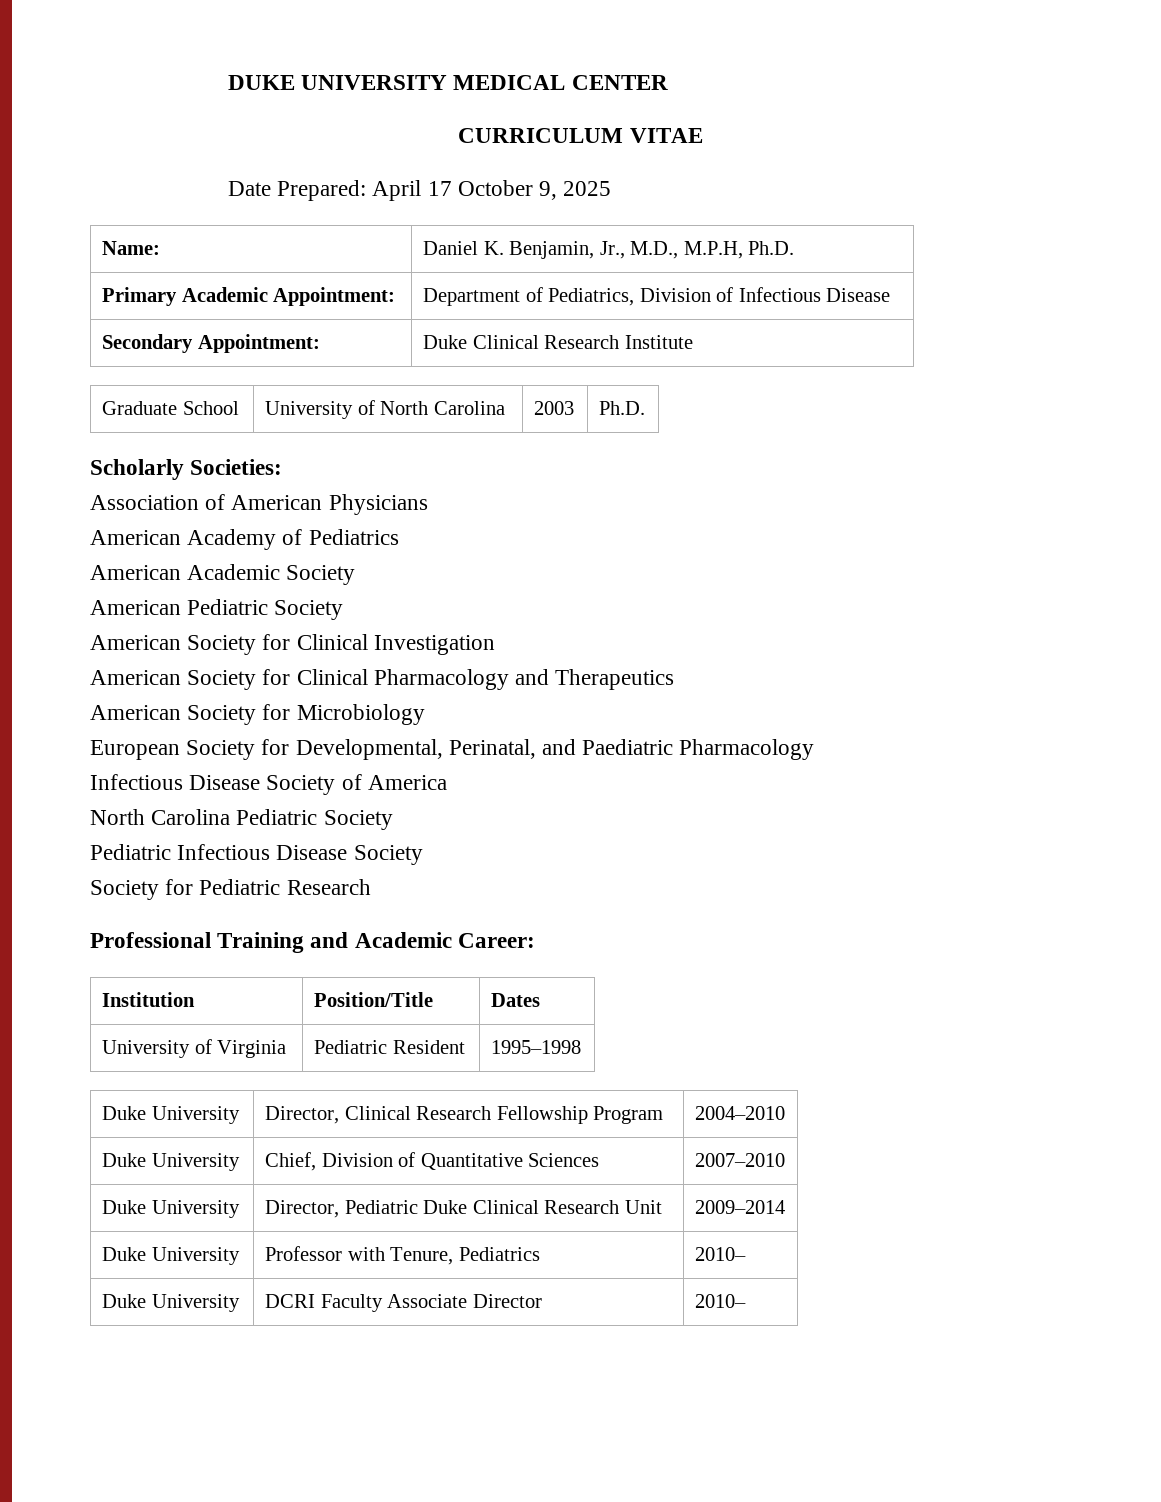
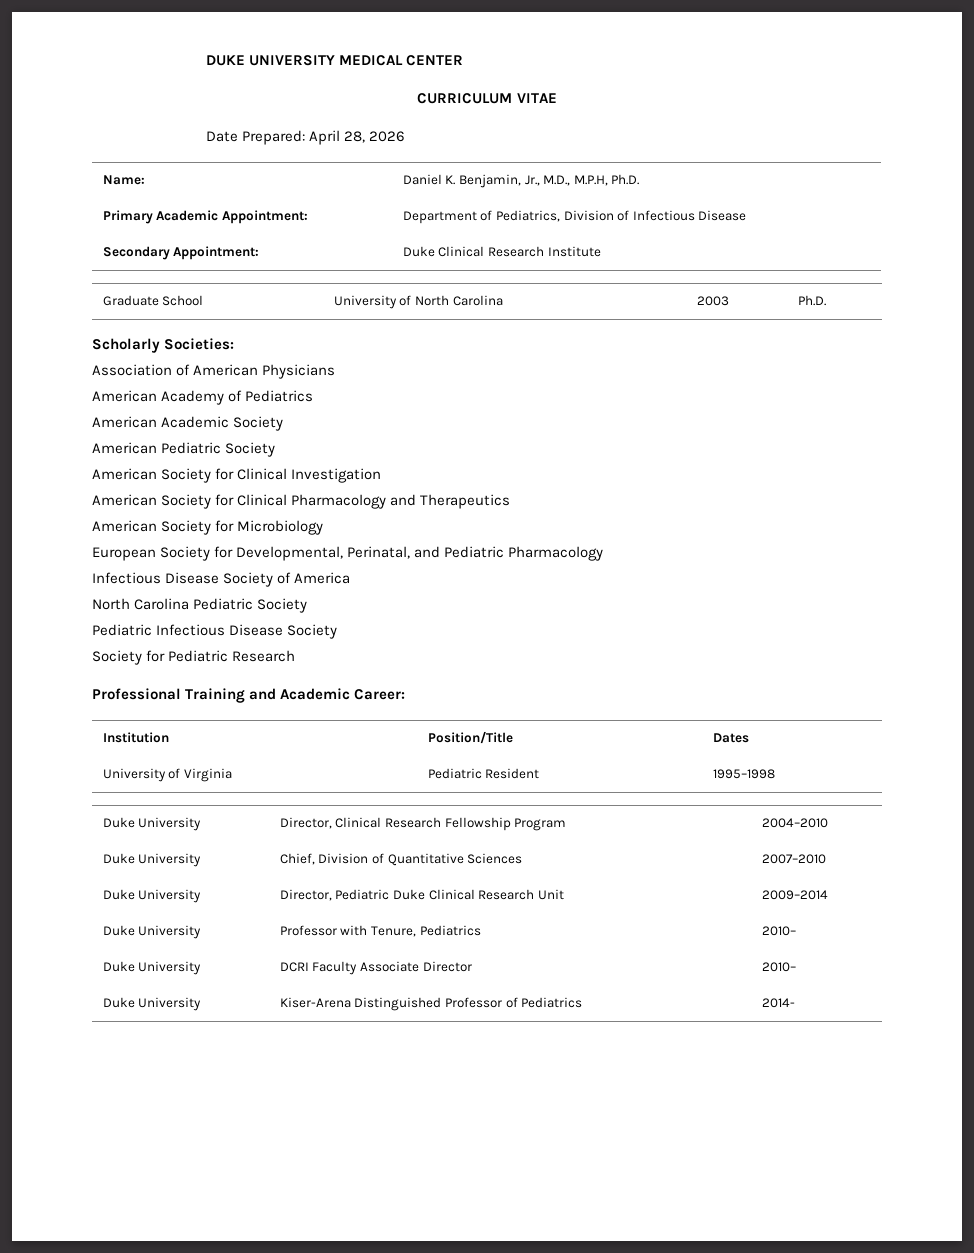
[427,180,612,200] 17 October 9, 2025 -> [344,131,406,143] 28, 2026
[582,739,674,755] Paediatric -> [444,546,505,558] Pediatric
(746, 1301) none -> [102,997,202,1011] [279,997,583,1011] [761,998,795,1008] // Duke University | Kiser-Arena Distinguished Professor of Pediatrics | 2014-

